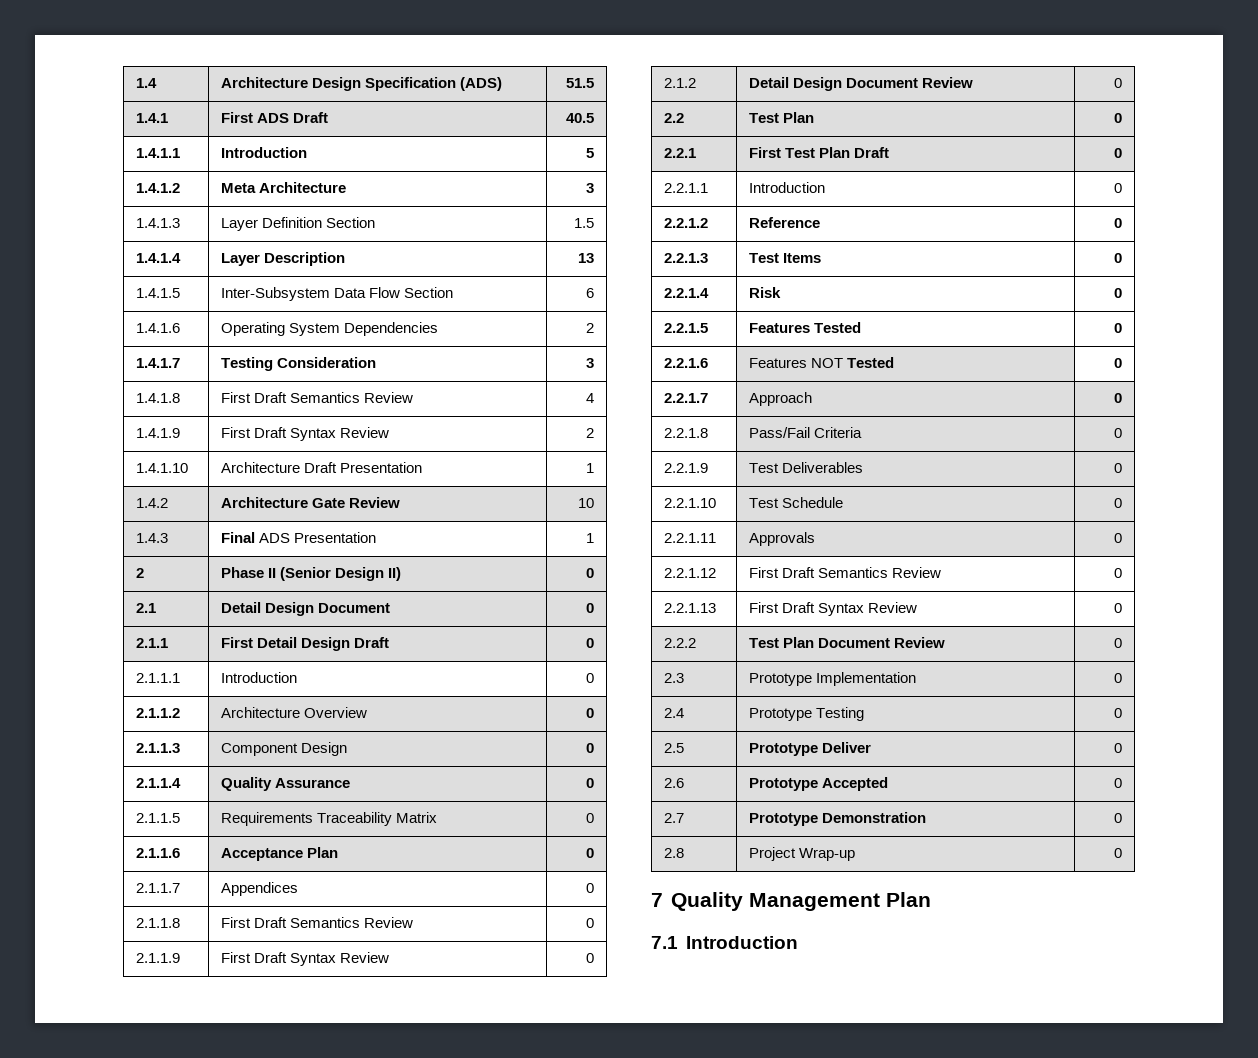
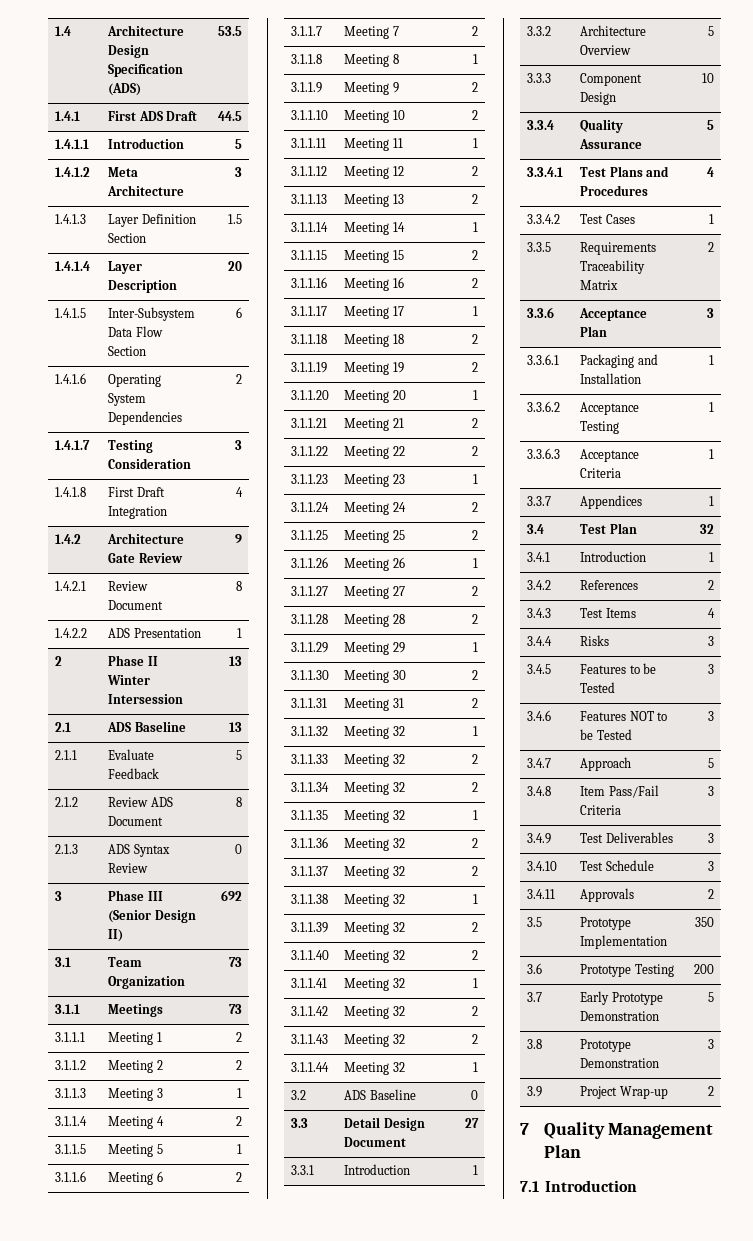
[566,78,595,88] 51.5 -> [217,26,242,36] 53.5
[566,113,595,123] 40.5 -> [217,111,242,121] 44.5
[578,253,595,263] 13 -> [227,261,242,271] 20
[290,392,414,403] [586,393,595,403] [135,428,180,438] [220,427,390,441] [586,428,595,438] [135,463,188,473] [220,462,423,473] [586,463,595,473] [135,498,168,508] [220,497,401,508] [578,498,595,508] [135,533,168,543] [220,532,255,543] Semantics Review | 4 // 1.4.1.9 | First Draft Syntax Review | 2 // 1.4.1.10 | Architecture Draft Presentation | 1 // 1.4.2 | Architecture Gate Review | 10 // 1.4.3 | Final -> [108,506,168,519] [235,487,243,497] [55,534,82,544] [107,533,185,544] [108,553,183,563] [234,534,242,544] [55,581,87,591] [108,581,149,591] [108,600,164,610] [235,581,242,591] [55,628,88,638] Integration | 4 // 1.4.2 | Architecture Gate Review | 9 // 1.4.2.1 | Review Document | 8 // 1.4.2.2 |
[280,567,402,581] [586,568,595,578] [135,603,156,613] (Senior Design II) | 0 // 2.1 -> [107,675,151,685] [108,694,184,704] [228,656,242,666] [55,722,72,732] [107,721,186,732] [228,722,242,732] [55,750,78,760] [108,749,155,760] [108,768,160,779] [235,750,242,760] [55,797,79,807] [108,797,173,807] [108,816,164,826] [235,797,242,807] [55,844,79,854] [108,844,170,857] [108,863,149,873] [234,844,242,854] [55,891,63,901] [108,890,163,901] [108,910,196,923] [108,929,124,942] [220,890,242,901] [55,957,72,967] [108,957,143,967] [108,976,186,989] [228,957,242,967] [55,1004,81,1014] [108,1004,164,1017] [228,1004,242,1014] [55,1032,86,1042] [108,1032,162,1045] [235,1032,242,1042] [55,1060,87,1070] [108,1060,163,1073] [235,1060,242,1070] [55,1088,87,1098] [108,1088,163,1101] [236,1088,242,1098] [55,1116,88,1126] [108,1116,164,1129] [235,1116,242,1126] [55,1144,87,1154] [108,1144,163,1157] [236,1144,242,1154] [55,1171,87,1182] [108,1171,163,1185] [235,1172,242,1182] [291,26,323,36] [344,26,399,39] [471,26,478,36] [291,54,323,64] [344,54,399,67] [472,54,478,64] [291,82,323,93] [344,82,399,95] [471,82,478,92] [291,110,329,120] [344,110,405,123] [471,110,478,120] [291,138,327,148] [344,138,403,151] [472,138,478,148] [291,166,328,176] [344,166,404,179] [471,166,478,176] [291,194,328,204] [344,194,404,207] [471,194,478,204] [291,222,329,232] [344,222,405,235] [472,222,478,232] [291,250,328,260] [344,250,404,263] [471,250,478,260] [291,277,328,288] [344,277,404,291] [471,278,478,288] [291,306,328,316] [344,306,404,319] [472,306,478,316] [291,334,328,344] [344,334,404,347] [471,334,478,344] [291,362,328,373] [344,362,404,375] [471,362,478,372] [291,390,330,400] [344,390,406,403] [472,390,478,400] [291,418,328,428] [344,418,404,431] [471,418,478,428] [291,446,329,456] [344,446,405,459] [471,446,478,456] [291,474,329,484] [344,474,405,487] [472,474,478,484] [291,502,330,512] [344,502,406,515] [471,502,478,512] [291,530,329,540] [344,530,405,543] [471,530,478,540] [291,557,329,568] [344,557,405,571] [472,558,478,568] [291,586,329,596] [344,586,405,599] [471,586,478,596] [291,614,329,624] [344,614,405,627] [471,614,478,624] [291,642,329,653] [344,642,405,655] [472,642,478,652] [291,670,330,680] [344,670,406,683] [471,670,478,680] [291,698,328,708] [344,698,404,711] [471,698,478,708] [291,726,329,736] [344,726,405,739] [472,726,478,736] [291,754,329,764] [344,754,405,767] [471,754,478,764] [291,782,330,792] [344,782,405,795] [471,782,478,792] [291,810,329,820] [344,810,405,823] [472,810,478,820] [291,837,329,848] [344,838,405,851] [471,838,478,848] [291,866,329,876] [344,866,405,879] [471,866,478,876] [291,894,329,904] [344,894,405,907] [472,894,478,904] [291,922,329,933] [344,922,405,935] [471,922,478,932] [291,950,330,960] [344,950,405,963] [471,950,478,960] [291,978,328,988] [344,978,405,991] [472,978,478,988] [291,1006,329,1016] [344,1006,405,1019] [471,1006,478,1016] [291,1034,329,1044] [344,1034,405,1047] [471,1034,478,1044] [291,1062,330,1072] [344,1062,405,1075] [472,1062,478,1072] [291,1090,307,1100] [344,1089,416,1100] [470,1090,478,1100] [291,1118,309,1128] Winter Intersession | 13 // 2.1 | ADS Baseline | 13 // 2.1.1 | Evaluate Feedback | 5 // 2.1.2 | Review ADS Document | 8 // 2.1.3 | ADS Syntax Review | 0 // 3 | Phase III (Senior Design II) | 692 // 3.1 | Team Organization | 73 // 3.1.1 | Meetings | 73 // 3.1.1.1 | Meeting 1 | 2 // 3.1.1.2 | Meeting 2 | 2 // 3.1.1.3 | Meeting 3 | 1 // 3.1.1.4 | Meeting 4 | 2 // 3.1.1.5 | Meeting 5 | 1 // 3.1.1.6 | Meeting 6 | 2 // 3.1.1.7 | Meeting 7 | 2 // 3.1.1.8 | Meeting 8 | 1 // 3.1.1.9 | Meeting 9 | 2 // 3.1.1.10 | Meeting 10 | 2 // 3.1.1.11 | Meeting 11 | 1 // 3.1.1.12 | Meeting 12 | 2 // 3.1.1.13 | Meeting 13 | 2 // 3.1.1.14 | Meeting 14 | 1 // 3.1.1.15 | Meeting 15 | 2 // 3.1.1.16 | Meeting 16 | 2 // 3.1.1.17 | Meeting 17 | 1 // 3.1.1.18 | Meeting 18 | 2 // 3.1.1.19 | Meeting 19 | 2 // 3.1.1.20 | Meeting 20 | 1 // 3.1.1.21 | Meeting 21 | 2 // 3.1.1.22 | Meeting 22 | 2 // 3.1.1.23 | Meeting 23 | 1 // 3.1.1.24 | Meeting 24 | 2 // 3.1.1.25 | Meeting 25 | 2 // 3.1.1.26 | Meeting 26 | 1 // 3.1.1.27 | Meeting 27 | 2 // 3.1.1.28 | Meeting 28 | 2 // 3.1.1.29 | Meeting 29 | 1 // 3.1.1.30 | Meeting 30 | 2 // 3.1.1.31 | Meeting 31 | 2 // 3.1.1.32 | Meeting 32 | 1 // 3.1.1.33 | Meeting 32 | 2 // 3.1.1.34 | Meeting 32 | 2 // 3.1.1.35 | Meeting 32 | 1 // 3.1.1.36 | Meeting 32 | 2 // 3.1.1.37 | Meeting 32 | 2 // 3.1.1.38 | Meeting 32 | 1 // 3.1.1.39 | Meeting 32 | 2 // 3.1.1.40 | Meeting 32 | 2 // 3.1.1.41 | Meeting 32 | 1 // 3.1.1.42 | Meeting 32 | 2 // 3.1.1.43 | Meeting 32 | 2 // 3.1.1.44 | Meeting 32 | 1 // 3.2 | ADS Baseline | 0 // 3.3
[586,603,595,613] [135,638,168,648] [220,637,390,651] [586,638,595,648] [135,673,180,683] [220,672,297,683] [586,673,595,683] [135,708,180,718] 0 // 2.1.1 | First Detail Design Draft | 0 // 2.1.1.1 | Introduction | 0 // 2.1.1.2 -> [464,1118,479,1128] [291,1165,315,1175] [344,1164,411,1175] [472,1165,478,1175] [527,26,552,36] 27 // 3.3.1 | Introduction | 1 // 3.3.2
[586,708,595,718] [135,743,180,753] 0 // 2.1.1.3 -> [707,26,714,36] [527,73,552,83] 5 // 3.3.3
[586,743,595,753] [135,778,181,788] 0 // 2.1.1.4 -> [701,73,714,83] [527,120,555,130] 10 // 3.3.4
[586,778,595,788] [135,813,180,823] 0 // 2.1.1.5 -> [706,120,714,130] [527,167,564,177] [580,166,670,177] [580,185,649,196] [706,167,714,177] [527,214,561,224] [580,214,635,224] [708,214,714,224] [527,242,552,252] 5 // 3.3.4.1 | Test Plans and Procedures | 4 // 3.3.4.2 | Test Cases | 1 // 3.3.5
[586,813,595,823] [135,848,180,858] 0 // 2.1.1.6 -> [707,242,714,252] [527,307,555,318] 2 // 3.3.6
[586,848,595,858] [135,883,180,893] [220,882,298,896] [586,883,595,893] [135,918,180,928] [220,917,414,928] [586,918,595,928] [135,953,180,963] [220,952,390,966] [586,953,595,963] [663,78,696,88] [748,77,974,91] [1114,78,1123,88] [663,113,684,123] [748,112,814,123] [1114,113,1123,123] [663,148,696,158] [748,147,890,158] [1114,148,1123,158] [663,183,708,193] [748,182,825,193] [1114,183,1123,193] [663,218,708,228] [748,217,820,228] [1114,218,1123,228] [663,253,708,263] [748,253,821,263] [1114,253,1123,263] [663,288,709,298] [748,287,781,298] [1114,288,1123,298] [663,323,708,333] [748,322,861,333] [1114,323,1123,333] [663,358,708,368] 0 // 2.1.1.7 | Appendices | 0 // 2.1.1.8 | First Draft Semantics Review | 0 // 2.1.1.9 | First Draft Syntax Review | 0 // 2.1.2 | Detail Design Document Review | 0 // 2.2 | Test Plan | 0 // 2.2.1 | First Test Plan Draft | 0 // 2.2.1.1 | Introduction | 0 // 2.2.1.2 | Reference | 0 // 2.2.1.3 | Test Items | 0 // 2.2.1.4 | Risk | 0 // 2.2.1.5 | Features Tested | 0 // 2.2.1.6 -> [706,308,714,318] [527,354,560,365] [580,354,658,368] [580,373,642,384] [708,355,714,365] [527,401,561,412] [580,402,640,415] [580,421,620,434] [708,402,714,412] [527,448,561,459] [580,449,640,462] [580,468,622,478] [708,449,714,459] [527,496,552,506] [580,495,643,509] [708,496,714,506] [527,524,545,534] [580,523,637,534] [699,524,714,534] [527,552,551,562] [580,551,647,562] [708,552,714,562] [527,580,552,590] [580,580,639,590] [707,580,714,590] [527,608,552,618] [580,608,636,618] [707,608,715,618] [527,636,553,646] [580,635,610,646] [707,636,714,646] [527,664,552,674] [580,663,657,674] [580,682,616,693] [707,664,714,674] [527,710,552,721] 3 // 3.3.6.1 | Packaging and Installation | 1 // 3.3.6.2 | Acceptance Testing | 1 // 3.3.6.3 | Acceptance Criteria | 1 // 3.3.7 | Appendices | 1 // 3.4 | Test Plan | 32 // 3.4.1 | Introduction | 1 // 3.4.2 | References | 2 // 3.4.3 | Test Items | 4 // 3.4.4 | Risks | 3 // 3.4.5 | Features to be Tested | 3 // 3.4.6
[847,357,895,368] [1114,358,1123,368] [663,393,708,403] Tested | 0 // 2.2.1.7 -> [657,712,668,721] [580,729,632,740] [707,711,714,721] [527,758,552,768] to be Tested | 3 // 3.4.7
[1114,393,1123,403] [663,428,708,438] 0 // 2.2.1.8 | -> [707,758,714,768] [527,786,552,796] [580,786,606,796] 5 // 3.4.8 | Item
[1114,428,1123,438] [663,463,708,473] 0 // 2.2.1.9 -> [707,786,714,796] [527,833,552,844] 3 // 3.4.9
[1114,463,1123,473] [663,498,716,508] 0 // 2.2.1.10 -> [707,833,714,843] [527,861,558,871] 3 // 3.4.10
[1114,498,1123,508] [663,533,716,543] 0 // 2.2.1.11 -> [707,861,714,871] [527,889,556,899] 3 // 3.4.11
[1114,533,1123,543] [663,568,716,578] [748,567,942,578] [1114,568,1123,578] [663,603,716,613] [748,602,918,616] [1114,603,1123,613] [663,638,696,648] [748,637,946,648] [1114,638,1123,648] [663,673,684,683] 0 // 2.2.1.12 | First Draft Semantics Review | 0 // 2.2.1.13 | First Draft Syntax Review | 0 // 2.2.2 | Test Plan Document Review | 0 // 2.3 -> [707,889,714,899] [527,917,543,927] 2 // 3.5
[1114,673,1123,683] [663,708,684,718] 0 // 2.4 -> [694,917,714,927] [527,963,543,974] 350 // 3.6
[1114,708,1123,718] [663,743,684,753] [748,742,871,756] [1114,743,1123,753] [663,778,684,788] [748,777,888,791] [1114,778,1123,788] [663,813,684,823] [748,812,926,826] [1114,813,1123,823] [663,848,684,858] 0 // 2.5 | Prototype Deliver | 0 // 2.6 | Prototype Accepted | 0 // 2.7 | Prototype Demonstration | 0 // 2.8 -> [693,964,714,974] [527,992,543,1002] [580,991,663,1005] [580,1011,660,1021] [707,992,714,1002] [527,1039,543,1049] [580,1039,632,1052] [580,1058,660,1068] [707,1039,714,1049] [527,1086,543,1097] 200 // 3.7 | Early Prototype Demonstration | 5 // 3.8 | Prototype Demonstration | 3 // 3.9
[1114,848,1123,858] 0 -> [707,1086,714,1096] 2

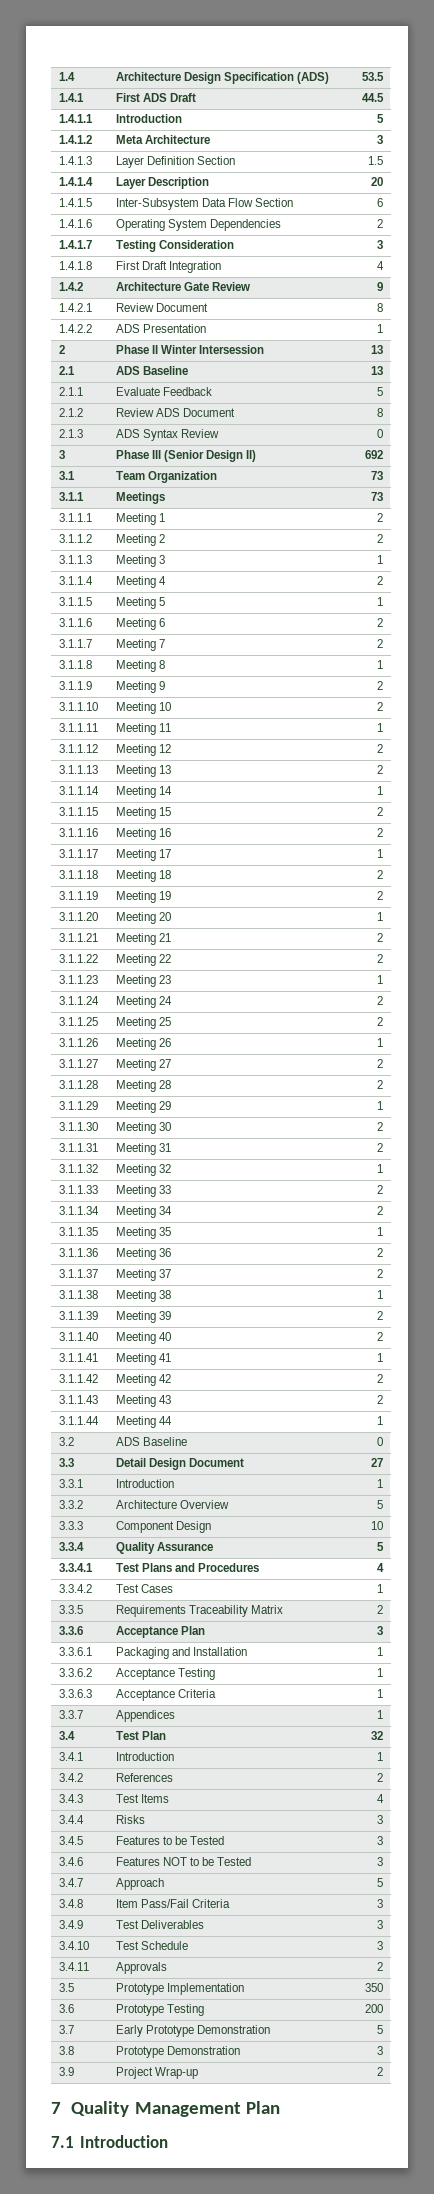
[392,754,405,764] 32 -> [159,1185,172,1194] 33
[392,782,405,792] 32 -> [159,1206,173,1215] 34
[392,810,405,820] 32 -> [159,1227,172,1236] 35
[392,838,405,848] 32 -> [159,1248,172,1257] 36
[392,866,405,876] 32 -> [159,1269,172,1278] 37
[392,894,405,904] 32 -> [159,1290,172,1299] 38
[392,922,405,932] 32 -> [159,1311,172,1320] 39
[392,950,405,960] 32 -> [159,1332,172,1341] 40
[392,978,405,988] 32 -> [159,1353,172,1362] 41
[392,1006,405,1016] 32 -> [159,1374,172,1383] 42
[392,1034,405,1044] 32 -> [159,1395,172,1404] 43
[392,1062,405,1072] 32 -> [159,1416,173,1425] 44

